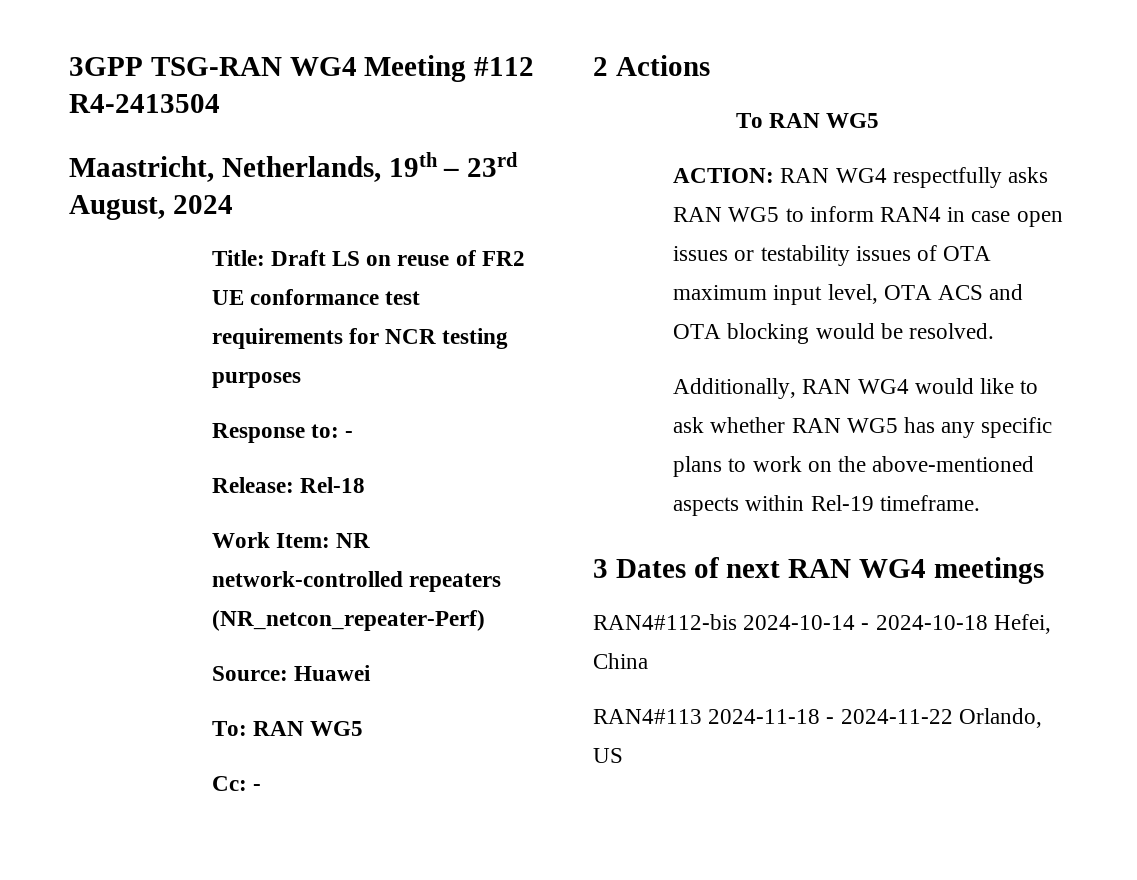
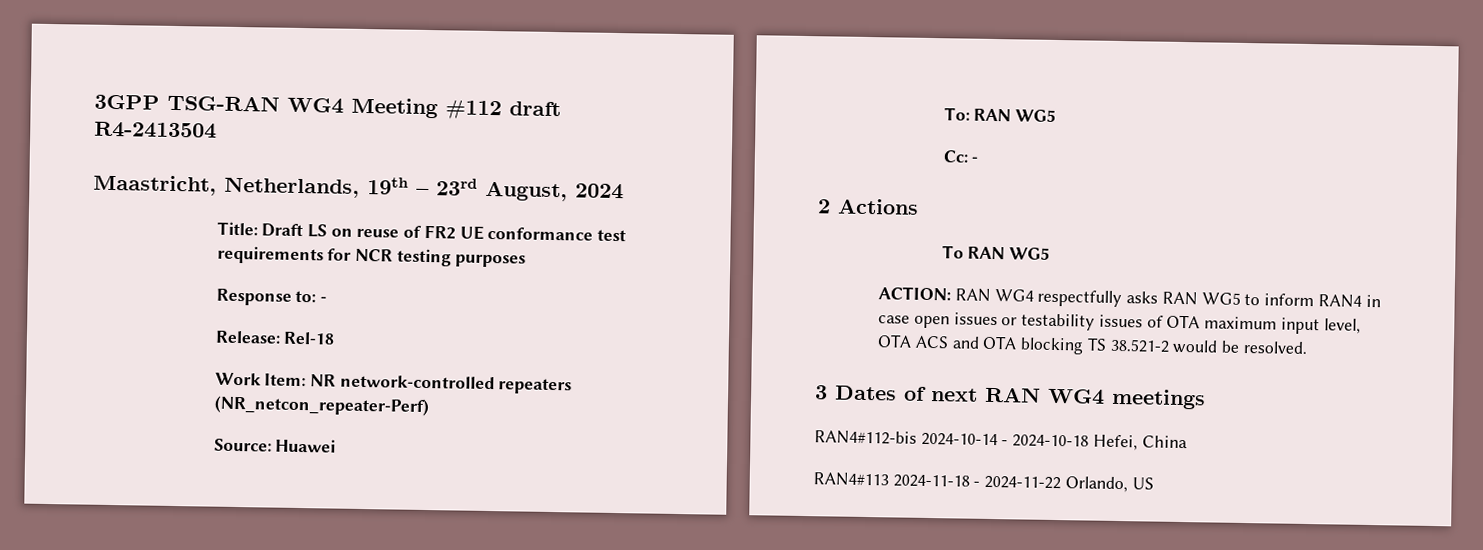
(535, 66) none -> [509,101,561,117] draft
(810, 333) none -> [1086,337,1170,353] TS 38.521-2
[673,378,1039,399] [673,417,1053,438] [673,456,1035,477] [673,495,980,516] // Additionally, RAN WG4 would like to ask whether RAN WG5 has any specific plans to work on the above-mentioned aspects within Rel-19 timeframe. -> (1308, 347) none

